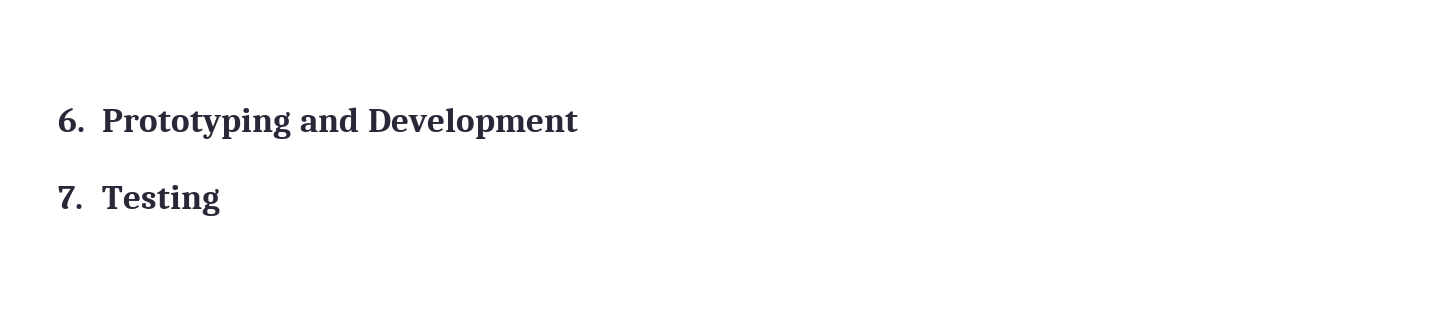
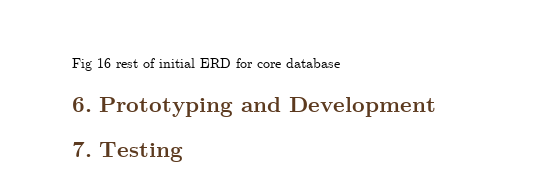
(58, 119) none -> [72,58,340,71] Fig 16 rest of initial ERD for core database //

